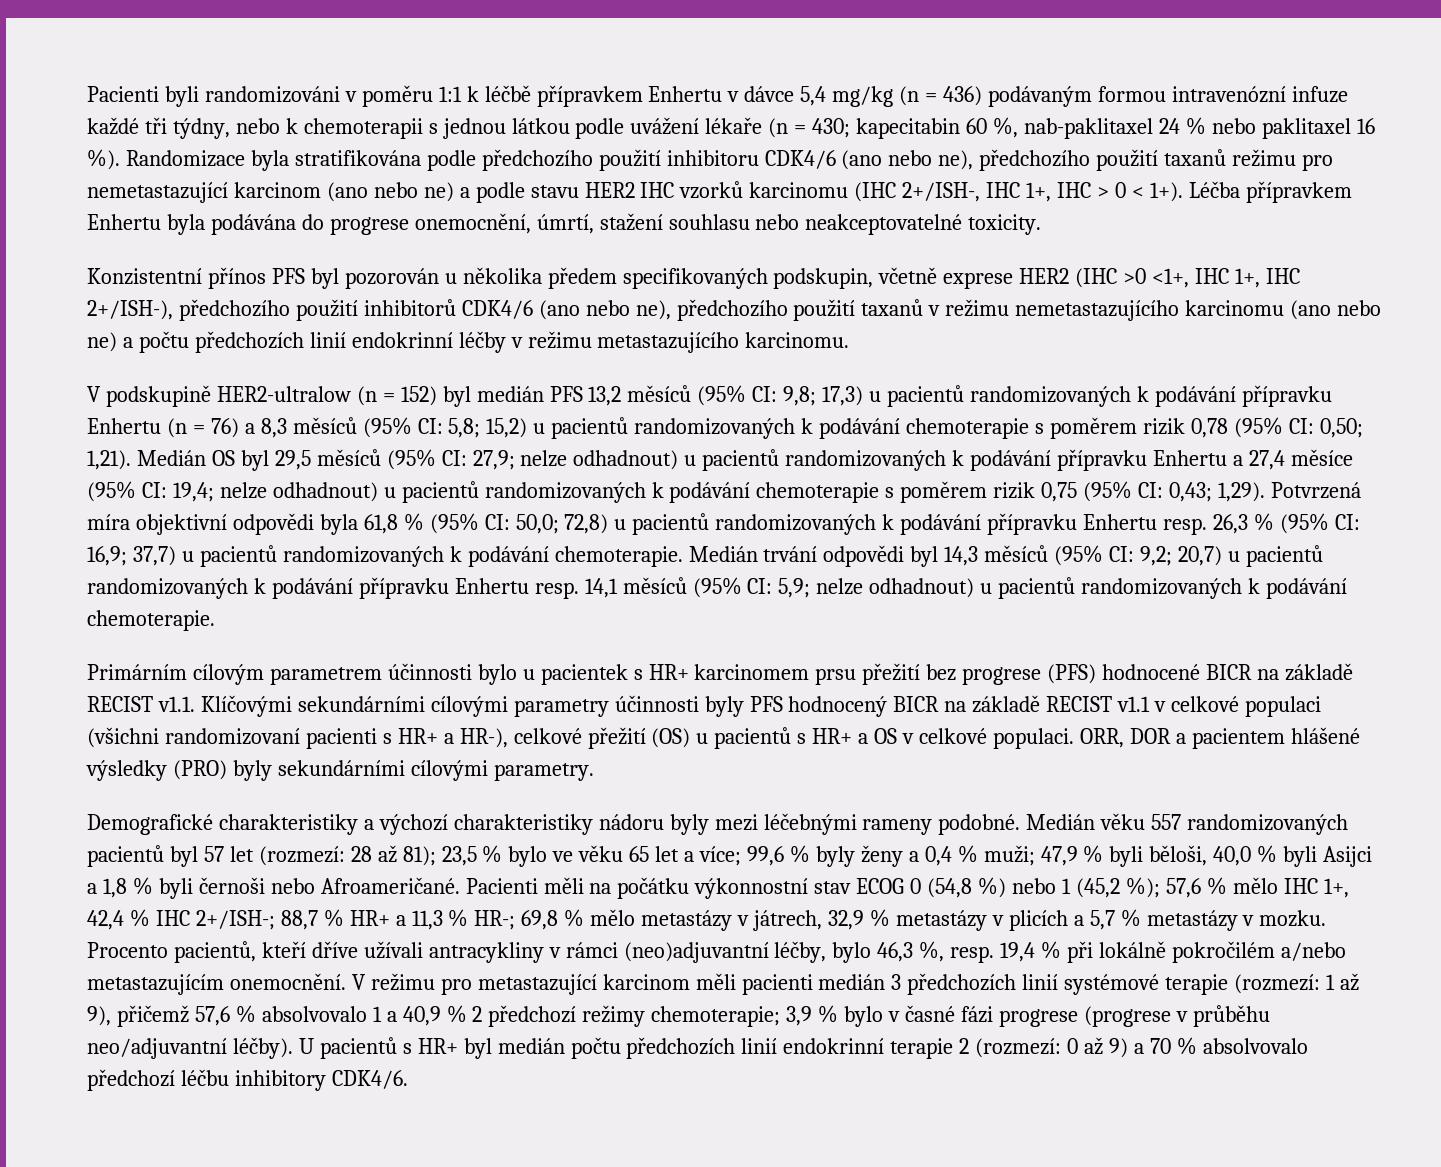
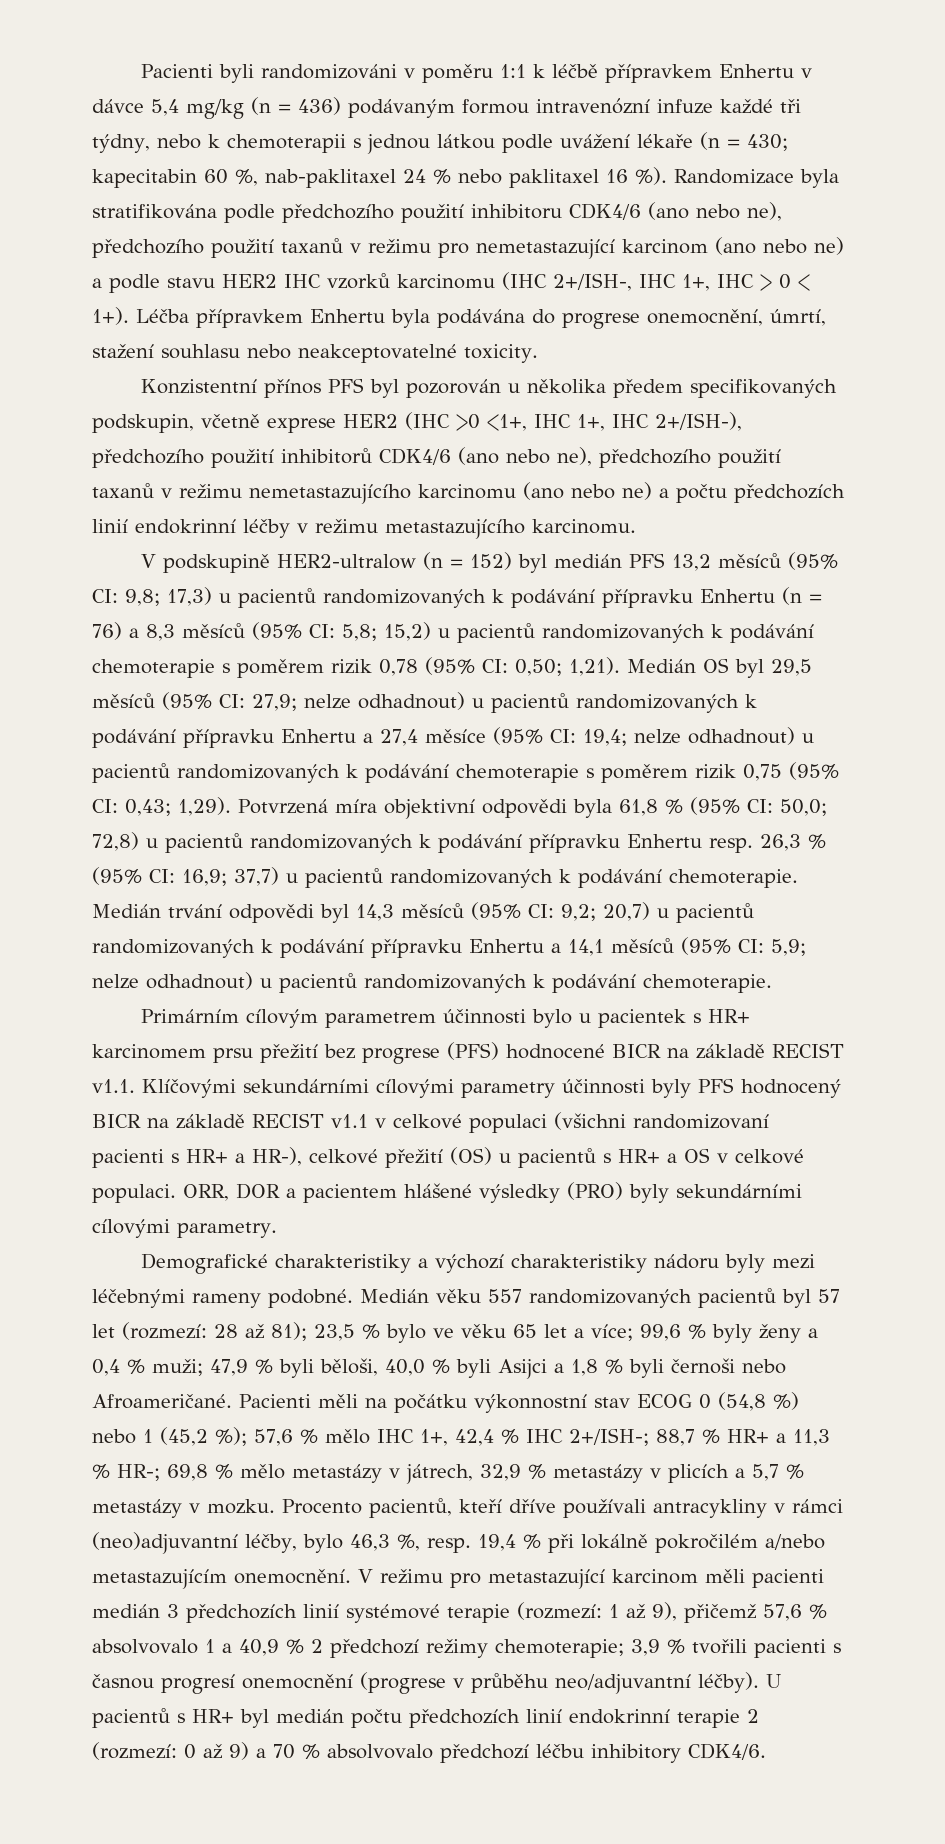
(1227, 157) none -> [350,243,361,253] v
[534,582,579,599] resp. -> [551,943,561,953] a
[363,941,423,959] užívali -> [563,1499,646,1518] používali
[844,1005,1078,1027] bylo v časné fázi progrese -> [692,1639,841,1658] [92,1674,353,1694] tvořili pacienti s časnou progresí onemocnění

